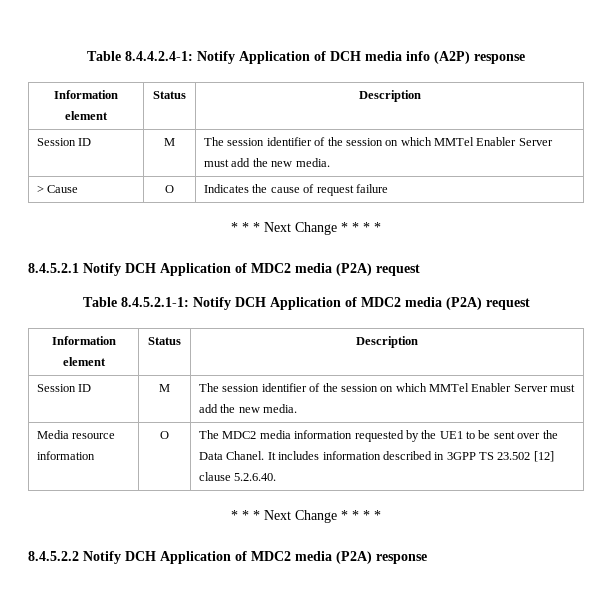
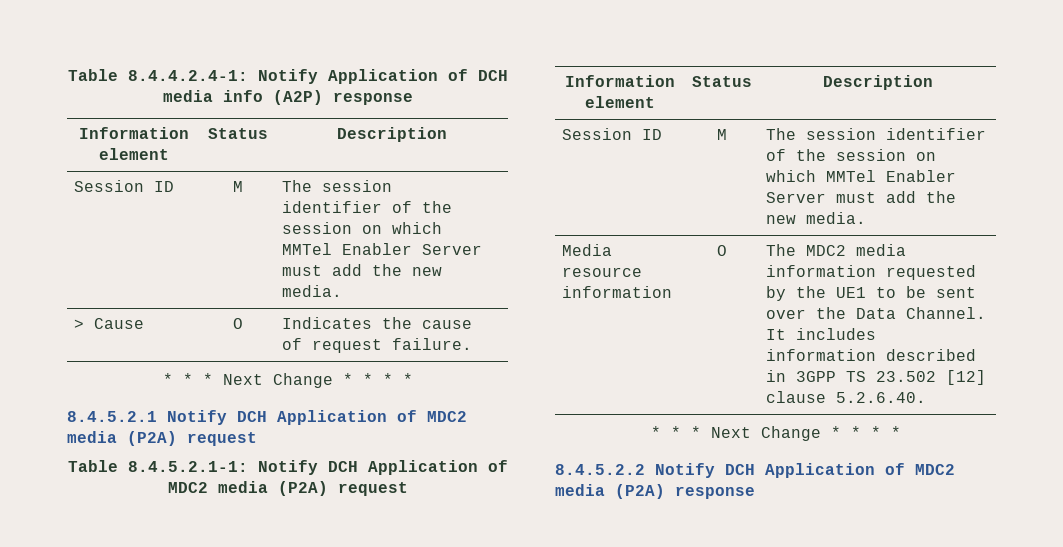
[355,184,388,193] failure -> [392,338,473,350] failure.
[226,451,265,460] Chanel. -> [906,307,987,319] Channel.

